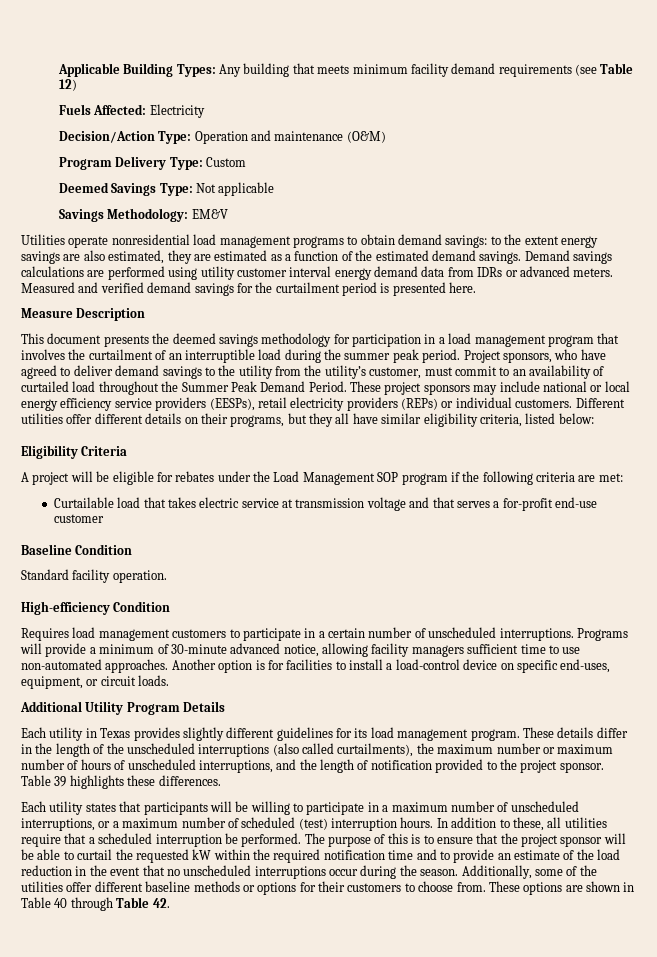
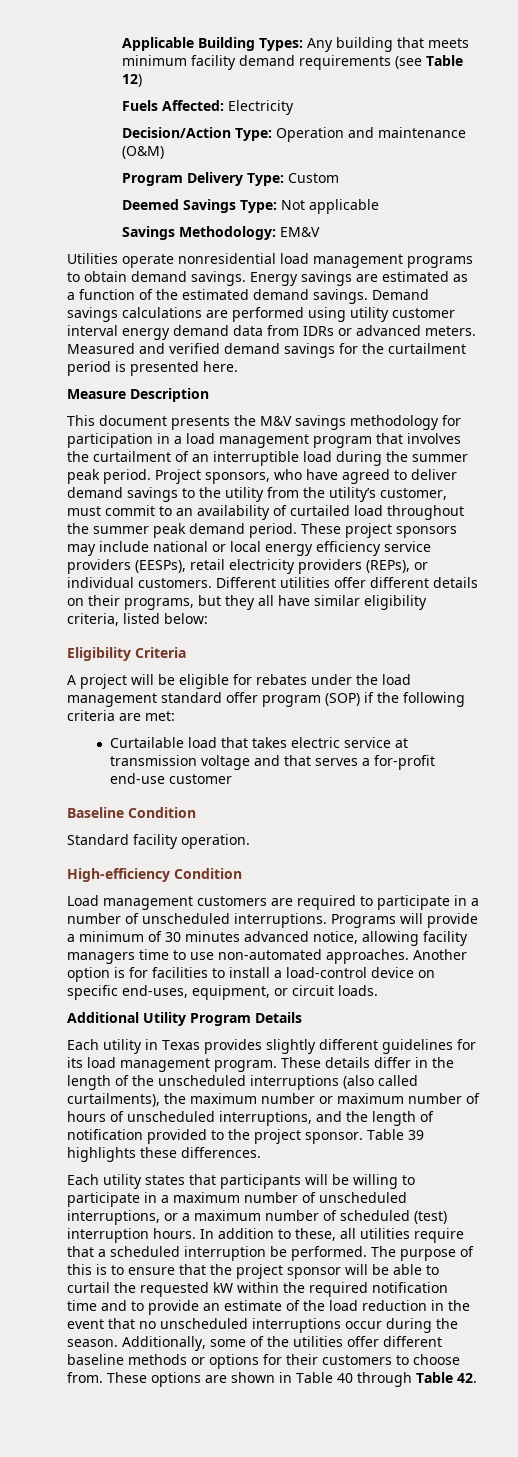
[445,234,598,248] [21,250,192,264] savings: to the extent energy savings are also estimated, they -> [191,271,352,286] savings. Energy savings
[172,333,216,344] deemed -> [260,416,292,426] M&V
[181,381,347,392] Summer Peak Demand Period. -> [93,523,297,538] summer peak demand period.
[401,398,438,410] (REPs) -> [366,560,410,573] (REPs),
[273,471,448,485] Load Management SOP program -> [382,674,411,685] [67,692,360,707] load management standard offer program (SOP)
[21,627,365,641] Requires load management customers to participate in a certain -> [67,895,479,910] Load management customers are required to participate in a
[170,644,227,654] 30-minute -> [165,931,240,942] 30 minutes
[467,644,519,654] sufficient -> (135, 958) none

